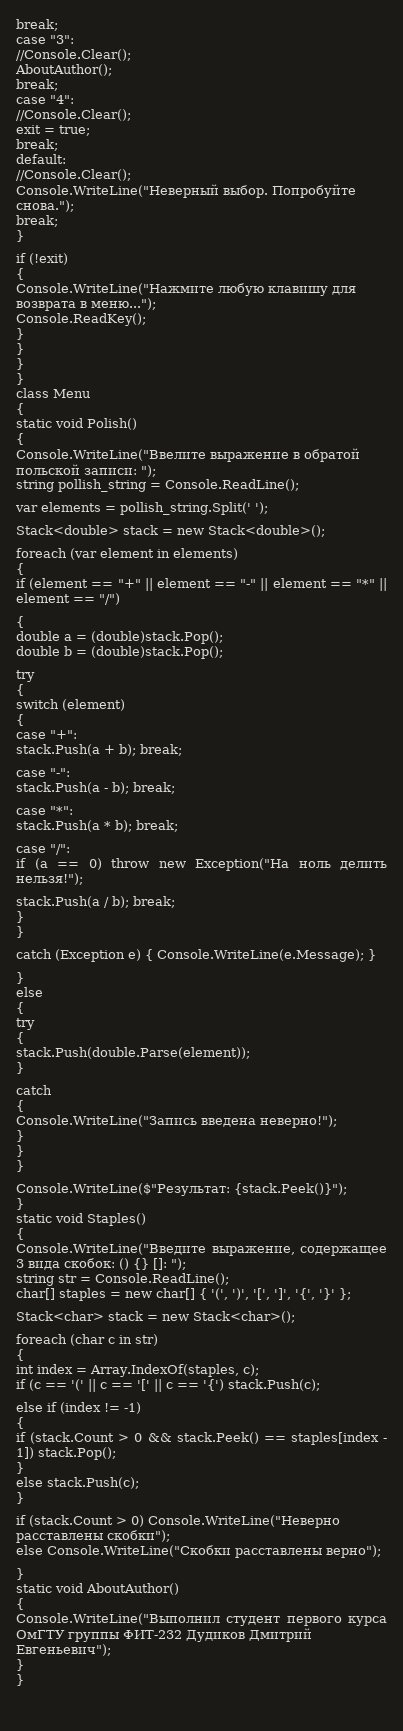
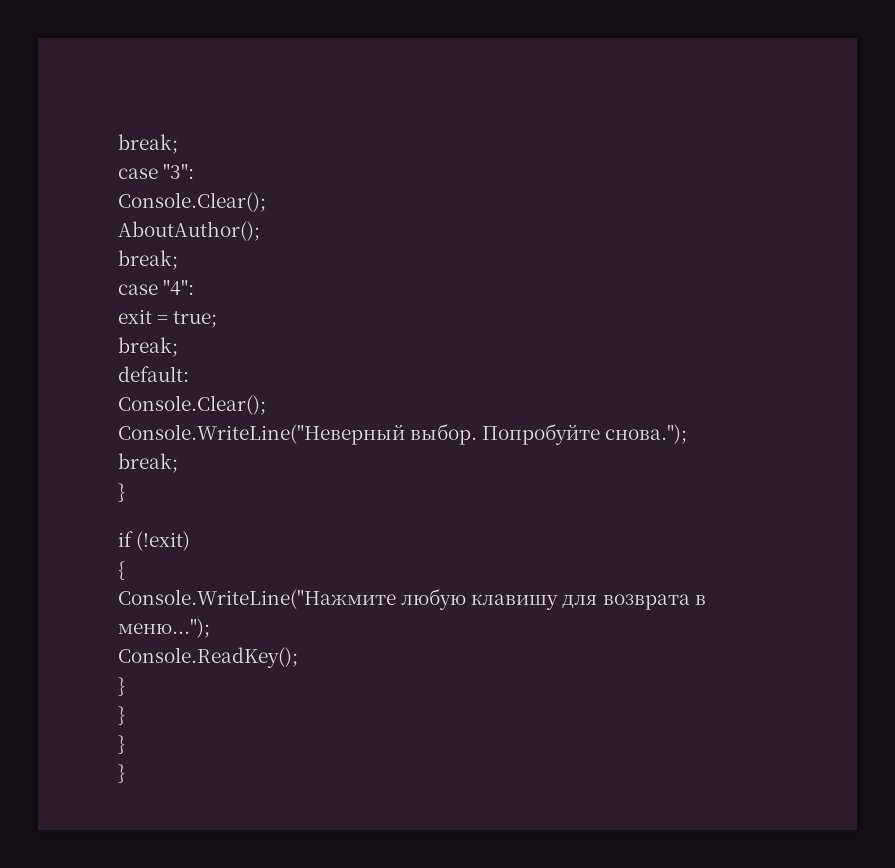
[16,49,131,61] //Console.Clear(); -> [118,192,266,212] Console.Clear();
[16,109,131,121] // //Console.Clear(); -> (195, 287) none
[16,169,131,181] //Console.Clear(); -> [118,395,266,415] Console.Clear();
[16,388,90,398] [16,403,24,415] [16,418,137,430] [16,433,24,445] [16,448,360,462] [16,464,156,477] [16,479,299,492] [15,502,268,515] [16,525,325,537] [16,548,238,560] [16,563,24,575] [16,578,388,591] [16,593,120,605] [16,616,24,628] [16,631,223,644] [16,646,223,659] [16,670,35,682] [16,684,24,696] [16,699,125,711] [16,714,24,726] [16,730,77,739] [16,744,182,756] [16,768,70,777] [16,782,175,794] [16,806,73,815] [16,820,178,832] [16,844,70,855] [16,858,387,871] [16,873,83,885] [16,896,175,908] [16,911,24,923] [16,926,24,938] [16,949,376,962] [16,972,24,984] [16,987,43,997] [16,1002,24,1014] [16,1018,35,1030] [16,1032,24,1044] [16,1047,250,1059] [16,1062,24,1074] [16,1085,52,1095] [16,1100,24,1112] [16,1115,337,1128] [16,1130,24,1142] [16,1145,24,1157] [16,1160,24,1172] [16,1183,347,1196] [16,1198,24,1210] [16,1213,146,1226] [16,1228,24,1240] [16,1243,387,1256] [16,1258,186,1270] [16,1273,229,1286] [16,1288,351,1301] [16,1311,295,1323] [16,1334,158,1346] [16,1349,24,1361] [16,1364,259,1377] [16,1379,320,1392] [16,1402,141,1414] [16,1417,24,1429] [16,1432,387,1445] [16,1447,116,1460] [16,1462,24,1474] [16,1477,139,1489] [16,1492,24,1504] [16,1515,340,1528] [16,1530,170,1543] [16,1545,381,1558] [16,1568,24,1580] [16,1583,179,1595] [16,1598,24,1610] [16,1613,387,1626] [16,1628,312,1642] [16,1644,111,1656] [16,1659,24,1671] [16,1674,24,1686] // class Menu // { // static void Polish() // { // Console.WriteLine("Ввелите выражение в обратой польской записи: "); // string pollish_string = Console.ReadLine(); // var elements = pollish_string.Split(' '); // Stack<double> stack = new Stack<double>(); // foreach (var element in elements) // { // if (element == "+" || element == "-" || element == "*" || element == "/") // { // double a = (double)stack.Pop(); // double b = (double)stack.Pop(); // try // { // switch (element) // { // case "+": // stack.Push(a + b); break; // case "-": // stack.Push(a - b); break; // case "*": // stack.Push(a * b); break; // case "/": // if (a == 0) throw new Exception("На ноль делить нельзя!"); // stack.Push(a / b); break; // } // } // catch (Exception e) { Console.WriteLine(e.Message); } // } // else // { // try // { // stack.Push(double.Parse(element)); // } // catch // { // Console.WriteLine("Запись введена неверно!"); // } // } // } // Console.WriteLine($"Результат: {stack.Peek()}"); // } // static void Staples() // { // Console.WriteLine("Введите выражение, содержащее 3 вида скобок: () {} []: "); // string str = Console.ReadLine(); // char[] staples = new char[] { '(', ')', '[', ']', '{', '}' }; // Stack<char> stack = new Stack<char>(); // foreach (char c in str) // { // int index = Array.IndexOf(staples, c); // if (c == '(' || c == '[' || c == '{') stack.Push(c); // else if (index != -1) // { // if (stack.Count > 0 && stack.Peek() == staples[index - 1]) stack.Pop(); // } // else stack.Push(c); // } // if (stack.Count > 0) Console.WriteLine("Неверно расставлены скобки"); // else Console.WriteLine("Скобки расставлены верно"); // } // static void AboutAuthor() // { // Console.WriteLine("Выполнил студент первого курса ОмГТУ группы ФИТ-232 Дудиков Дмитрий Евгеньевич"); // } // } -> (125, 773) none

